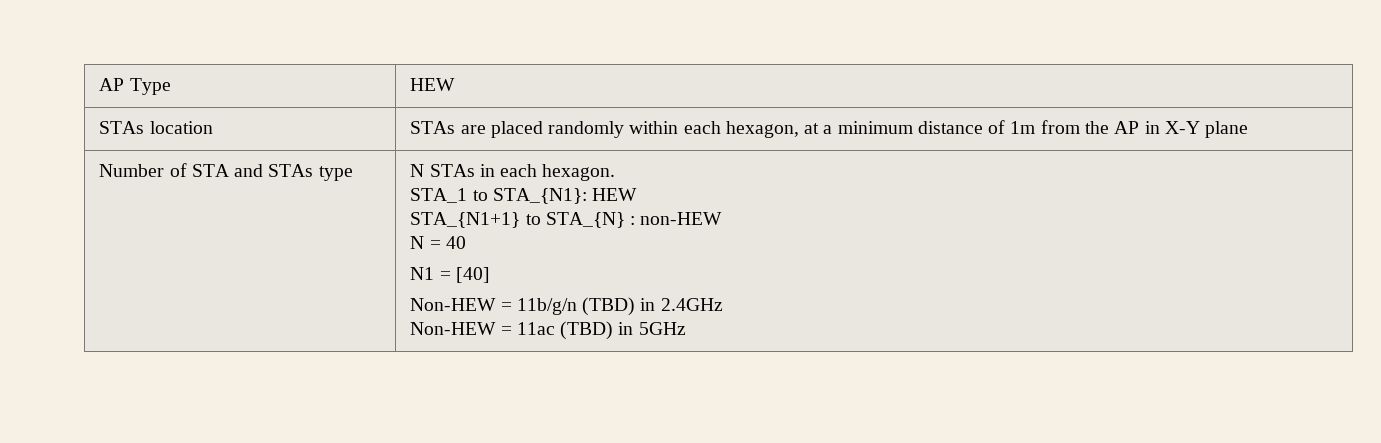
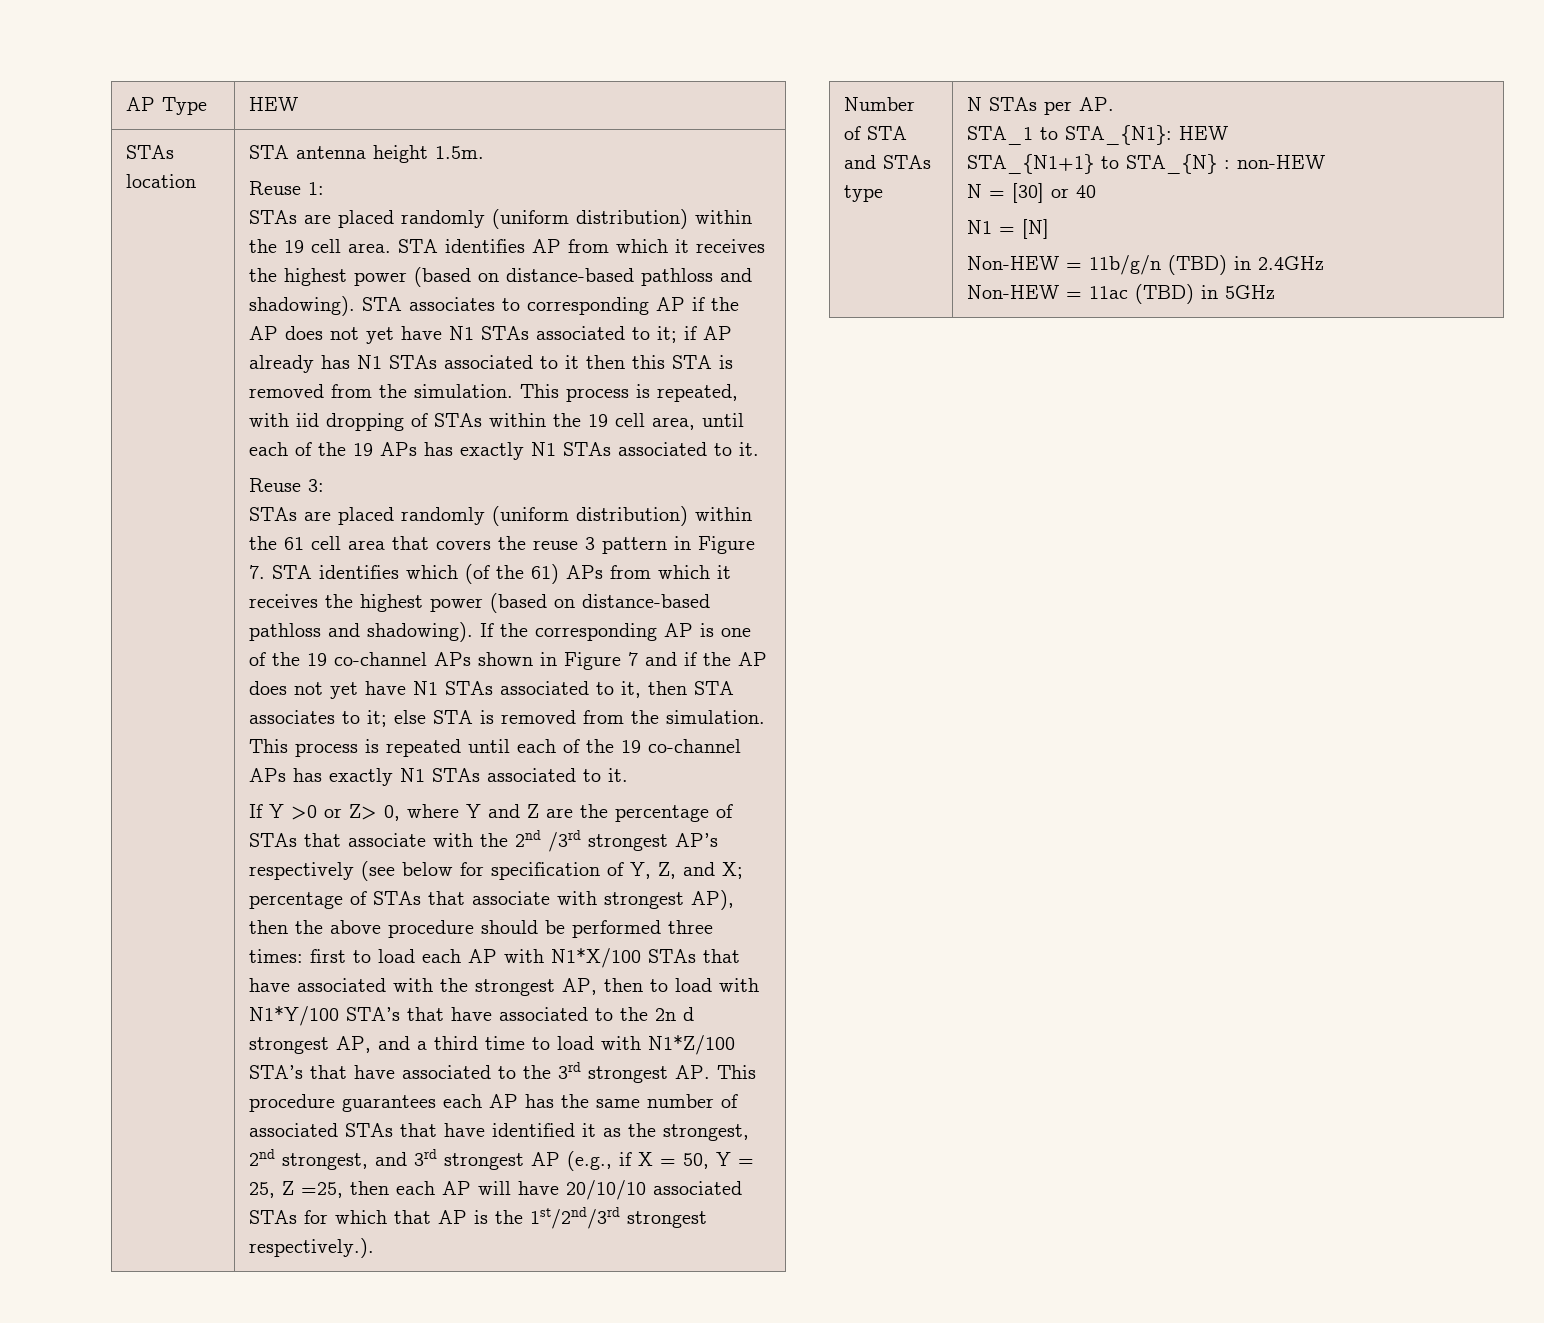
[410,120,1249,138] STAs are placed randomly within each hexagon, at a minimum distance of 1m from the AP in X-Y plane -> [249,145,485,163] [249,181,325,195] [249,209,753,229] [249,239,766,253] [249,267,753,287] [249,296,740,316] [249,326,733,344] [249,355,734,373] [249,384,739,402] [249,413,745,431] [249,442,760,460] [249,478,325,492] [249,506,753,526] [249,536,756,554] [249,564,732,584] [249,593,711,613] [249,622,752,642] [249,652,768,670] [249,681,735,699] [249,710,766,727] [249,739,742,757] [249,768,629,786] [249,804,734,822] [249,830,719,852] [249,861,744,881] [249,890,735,910] [249,920,714,938] [249,948,741,968] [249,978,760,996] [249,1006,695,1026] [249,1035,736,1055] [249,1062,757,1083] [249,1094,739,1112] [249,1123,750,1141] [249,1149,755,1171] [249,1180,743,1200] [249,1207,708,1229] [249,1238,375,1258] STA antenna height 1.5m. // Reuse 1: // STAs are placed randomly (uniform distribution) within the 19 cell area. STA identifies AP from which it receives the highest power (based on distance-based pathloss and shadowing). STA associates to corresponding AP if the AP does not yet have N1 STAs associated to it; if AP already has N1 STAs associated to it then this STA is removed from the simulation. This process is repeated, with iid dropping of STAs within the 19 cell area, until each of the 19 APs has exactly N1 STAs associated to it. // Reuse 3: // STAs are placed randomly (uniform distribution) within the 61 cell area that covers the reuse 3 pattern in Figure 7. STA identifies which (of the 61) APs from which it receives the highest power (based on distance-based pathloss and shadowing). If the corresponding AP is one of the 19 co-channel APs shown in Figure 7 and if the AP does not yet have N1 STAs associated to it, then STA associates to it; else STA is removed from the simulation. This process is repeated until each of the 19 co-channel APs has exactly N1 STAs associated to it. // If Y >0 or Z> 0, where Y and Z are the percentage of STAs that associate with the 2nd /3rd strongest AP’s respectively (see below for specification of Y, Z, and X; percentage of STAs that associate with strongest AP), then the above procedure should be performed three times: first to load each AP with N1*X/100 STAs that have associated with the strongest AP, then to load with N1*Y/100 STA’s that have associated to the 2n d strongest AP, and a third time to load with N1*Z/100 STA’s that have associated to the 3rd strongest AP. This procedure guarantees each AP has the same number of associated STAs that have identified it as the strongest, 2nd strongest, and 3rd strongest AP (e.g., if X = 50, Y = 25, Z =25, then each AP will have 20/10/10 associated STAs for which that AP is the 1st/2nd/3rd strongest respectively.).
[479,164,616,181] in each hexagon. -> [1044,97,1115,115] per AP.
(441, 244) none -> [1012,183,1070,203] [30] or
[455,267,490,283] [40] -> [1022,219,1050,239] [N]

